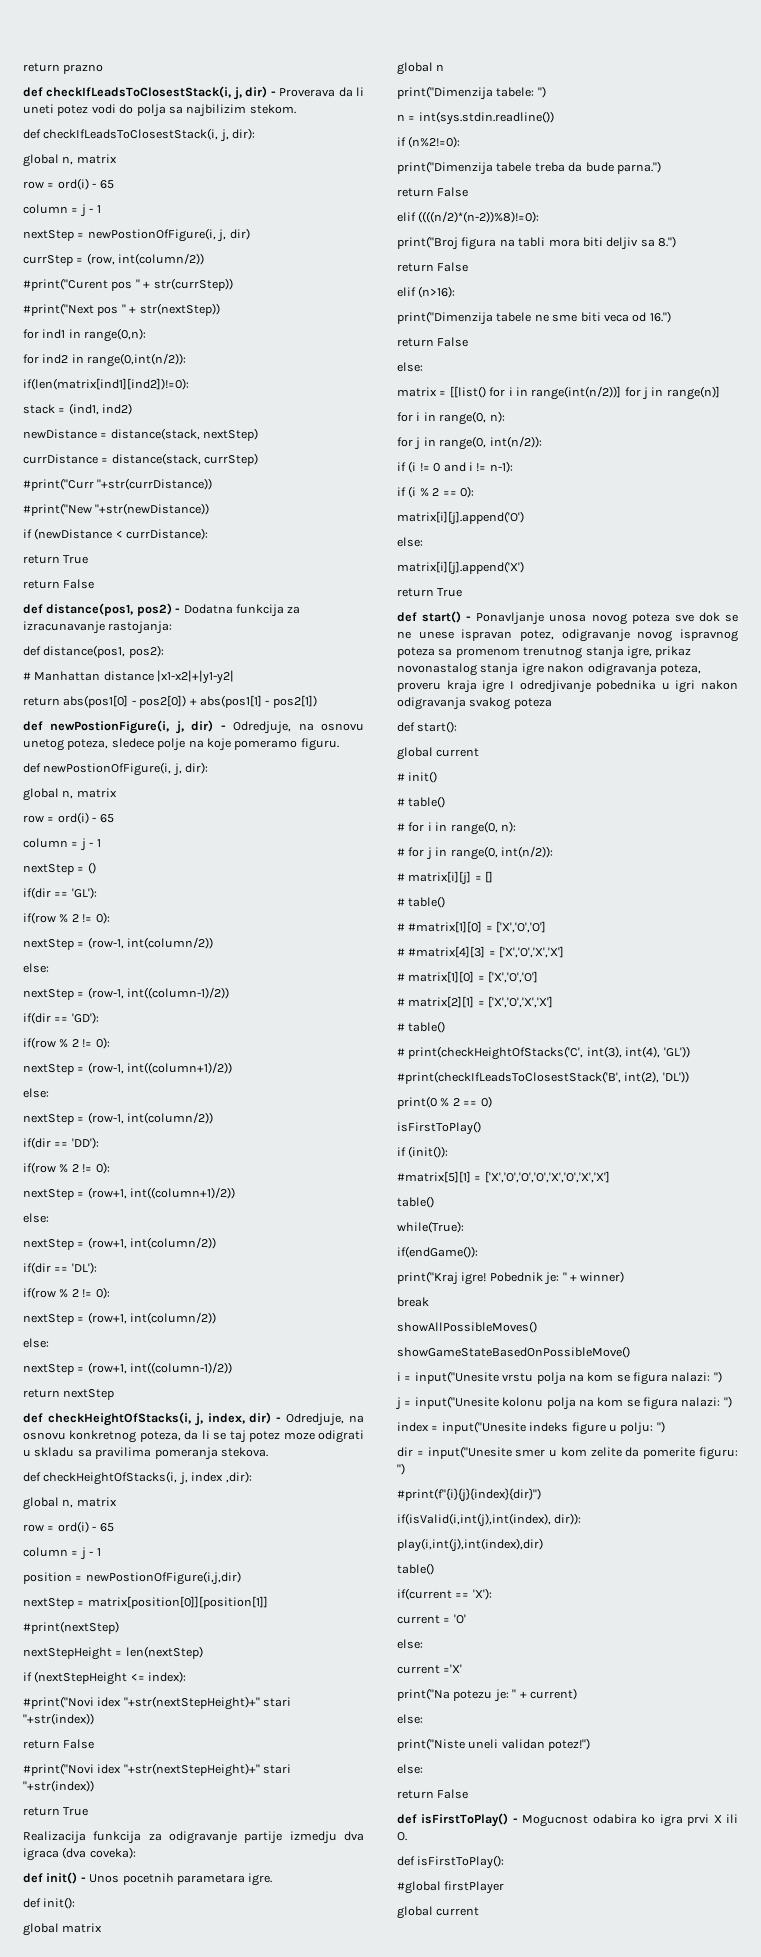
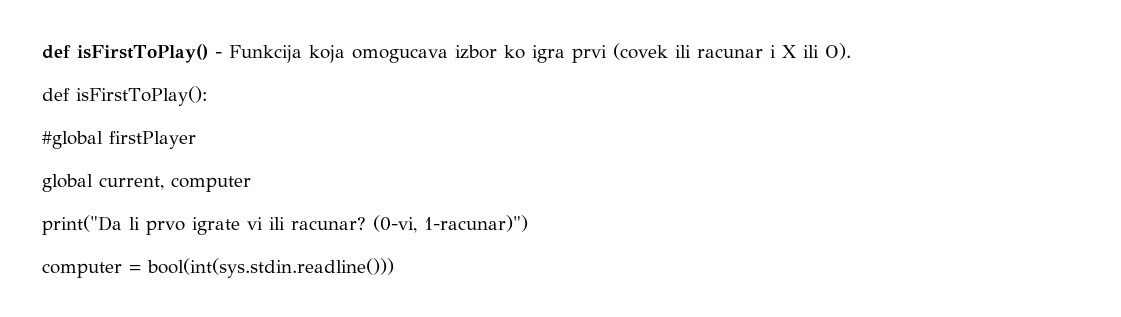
[23,63,104,74] [23,86,364,100] [23,104,296,117] [23,128,256,142] [23,154,117,167] [23,178,114,190] [23,204,101,217] [23,228,250,242] [23,253,205,266] [23,278,233,291] [23,303,220,316] [23,328,147,342] [23,353,187,367] [23,378,189,390] [23,403,133,415] [23,428,259,441] [23,453,259,466] [23,478,213,491] [23,503,210,516] [23,528,209,540] [23,555,89,564] [23,579,95,589] [23,603,301,617] [23,621,173,634] [23,645,164,658] [23,670,235,684] [23,695,317,708] [23,720,364,734] [23,738,339,751] [23,762,209,776] [23,788,117,801] [23,812,114,824] [23,838,101,851] [23,862,96,875] [23,887,97,899] [23,912,110,924] [23,937,214,950] [23,963,49,973] [23,987,230,1000] [23,1012,99,1024] [23,1037,110,1049] [23,1062,233,1075] [23,1088,49,1098] [23,1112,214,1125] [23,1137,99,1149] [23,1162,110,1174] [23,1187,236,1200] [23,1213,49,1223] [23,1237,217,1250] [23,1262,97,1274] [23,1287,110,1299] [23,1312,217,1325] [23,1338,49,1348] [23,1362,233,1375] [23,1389,115,1400] [23,1412,364,1426] [23,1430,365,1443] [23,1447,268,1460] [23,1471,252,1485] [23,1497,117,1510] [23,1521,114,1533] [23,1547,101,1560] [23,1571,241,1585] [23,1596,268,1609] [23,1621,119,1634] [23,1646,203,1660] [23,1671,187,1685] [23,1696,292,1710] [23,1713,94,1725] [23,1739,95,1749] [23,1763,292,1777] [23,1780,94,1792] [23,1807,89,1816] [23,1831,364,1844] [23,1847,136,1861] [23,1872,273,1886] [23,1897,76,1909] [23,1923,103,1936] [397,62,445,75] [397,86,546,100] [397,111,554,125] [397,136,461,148] [397,161,661,175] [397,187,469,197] [397,211,540,223] [397,236,676,250] [397,262,469,272] [397,286,456,298] [397,311,671,325] [397,337,469,347] [397,362,423,372] [397,386,720,400] [397,411,505,425] [397,436,542,450] [397,461,513,473] [397,486,474,498] [397,511,524,525] [397,537,423,547] [397,561,524,575] [397,588,463,597] [397,611,738,625] [397,629,738,642] [397,646,692,659] [397,663,701,676] [397,680,738,693] [397,697,552,710] [397,721,458,733] [397,747,480,760] [397,771,438,783] [397,796,446,808] [397,821,516,835] [397,846,553,860] [397,871,494,885] [397,896,446,908] [397,921,547,933] [397,946,565,958] [397,971,539,983] [397,996,554,1008] [397,1021,446,1033] [397,1046,690,1060] [397,1071,689,1084] [397,1096,492,1109] [397,1121,481,1135] [397,1146,449,1158] [397,1171,610,1183] [397,1196,434,1208] [397,1221,464,1233] [397,1246,478,1258] [397,1271,625,1285] [397,1297,429,1307] [397,1321,537,1333] [397,1346,630,1358] [397,1371,722,1385] [395,1396,732,1410] [397,1421,665,1435] [397,1446,738,1460] [397,1463,405,1475] [397,1488,541,1502] [397,1513,582,1527] [397,1538,543,1552] [397,1563,434,1575] [397,1588,492,1600] [397,1614,466,1624] [397,1639,423,1649] [397,1664,463,1674] [397,1688,577,1702] [397,1714,423,1724] [397,1738,591,1751] [397,1764,423,1774] [397,1789,469,1799] [397,1813,710,1827] return prazno // def checkIfLeadsToClosestStack(i, j, dir) - Proverava da li uneti potez vodi do polja sa najbilizim stekom. // def checkIfLeadsToClosestStack(i, j, dir): // global n, matrix // row = ord(i) - 65 // column = j - 1 // nextStep = newPostionOfFigure(i, j, dir) // currStep = (row, int(column/2)) // #print("Curent pos " + str(currStep)) // #print("Next pos " + str(nextStep)) // for ind1 in range(0,n): // for ind2 in range(0,int(n/2)): // if(len(matrix[ind1][ind2])!=0): // stack = (ind1, ind2) // newDistance = distance(stack, nextStep) // currDistance = distance(stack, currStep) // #print("Curr "+str(currDistance)) // #print("New "+str(newDistance)) // if (newDistance < currDistance): // return True // return False // def distance(pos1, pos2) - Dodatna funkcija za izracunavanje rastojanja: // def distance(pos1, pos2): // # Manhattan distance |x1-x2|+|y1-y2| // return abs(pos1[0] - pos2[0]) + abs(pos1[1] - pos2[1]) // def newPostionFigure(i, j, dir) - Odredjuje, na osnovu unetog poteza, sledece polje na koje pomeramo figuru. // def newPostionOfFigure(i, j, dir): // global n, matrix // row = ord(i) - 65 // column = j - 1 // nextStep = () // if(dir == 'GL'): // if(row % 2 != 0): // nextStep = (row-1, int(column/2)) // else: // nextStep = (row-1, int((column-1)/2)) // if(dir == 'GD'): // if(row % 2 != 0): // nextStep = (row-1, int((column+1)/2)) // else: // nextStep = (row-1, int(column/2)) // if(dir == 'DD'): // if(row % 2 != 0): // nextStep = (row+1, int((column+1)/2)) // else: // nextStep = (row+1, int(column/2)) // if(dir == 'DL'): // if(row % 2 != 0): // nextStep = (row+1, int(column/2)) // else: // nextStep = (row+1, int((column-1)/2)) // return nextStep // def checkHeightOfStacks(i, j, index, dir) - Odredjuje, na osnovu konkretnog poteza, da li se taj potez moze odigrati u skladu sa pravilima pomeranja stekova. // def checkHeightOfStacks(i, j, index ,dir): // global n, matrix // row = ord(i) - 65 // column = j - 1 // position = newPostionOfFigure(i,j,dir) // nextStep = matrix[position[0]][position[1]] // #print(nextStep) // nextStepHeight = len(nextStep) // if (nextStepHeight <= index): // #print("Novi idex "+str(nextStepHeight)+" stari "+str(index)) // return False // #print("Novi idex "+str(nextStepHeight)+" stari "+str(index)) // return True // Realizacija funkcija za odigravanje partije izmedju dva igraca (dva coveka): // def init() - Unos pocetnih parametara igre. // def init(): // global matrix // global n // print("Dimenzija tabele: ") // n = int(sys.stdin.readline()) // if (n%2!=0): // print("Dimenzija tabele treba da bude parna.") // return False // elif ((((n/2)*(n-2))%8)!=0): // print("Broj figura na tabli mora biti deljiv sa 8.") // return False // elif (n>16): // print("Dimenzija tabele ne sme biti veca od 16.") // return False // else: // matrix = [[list() for i in range(int(n/2))] for j in range(n)] // for i in range(0, n): // for j in range(0, int(n/2)): // if (i != 0 and i != n-1): // if (i % 2 == 0): // matrix[i][j].append('O') // else: // matrix[i][j].append('X') // return True // def start() - Ponavljanje unosa novog poteza sve dok se ne unese ispravan potez, odigravanje novog ispravnog poteza sa promenom trenutnog stanja igre, prikaz novonastalog stanja igre nakon odigravanja poteza, proveru kraja igre I odredjivanje pobednika u igri nakon odigravanja svakog poteza // def start(): // global current // # init() // # table() // # for i in range(0, n): // # for j in range(0, int(n/2)): // # matrix[i][j] = [] // # table() // # #matrix[1][0] = ['X','O','O'] // # #matrix[4][3] = ['X','O','X','X'] // # matrix[1][0] = ['X','O','O'] // # matrix[2][1] = ['X','O','X','X'] // # table() // # print(checkHeightOfStacks('C', int(3), int(4), 'GL')) // #print(checkIfLeadsToClosestStack('B', int(2), 'DL')) // print(0 % 2 == 0) // isFirstToPlay() // if (init()): // #matrix[5][1] = ['X','O','O','O','X','O','X','X'] // table() // while(True): // if(endGame()): // print("Kraj igre! Pobednik je: " + winner) // break // showAllPossibleMoves() // showGameStateBasedOnPossibleMove() // i = input("Unesite vrstu polja na kom se figura nalazi: ") // j = input("Unesite kolonu polja na kom se figura nalazi: ") // index = input("Unesite indeks figure u polju: ") // dir = input("Unesite smer u kom zelite da pomerite figuru: ") // #print(f"{i}{j}{index}{dir}") // if(isValid(i,int(j),int(index), dir)): // play(i,int(j),int(index),dir) // table() // if(current == 'X'): // current = 'O' // else: // current ='X' // print("Na potezu je: " + current) // else: // print("Niste uneli validan potez!") // else: // return False // def isFirstToPlay() - Mogucnost odabira ko igra prvi -> [42,43,776,63] def isFirstToPlay() - Funkcija koja omogucava izbor ko igra prvi (covek ili racunar i
[397,1832,407,1841] O. -> [824,43,851,60] O).
[436,1907,480,1916] current -> [99,176,251,192] [42,215,528,235] [42,258,394,278] current, computer // print("Da li prvo igrate vi ili racunar? (0-vi, 1-racunar)") // computer = bool(int(sys.stdin.readline()))

